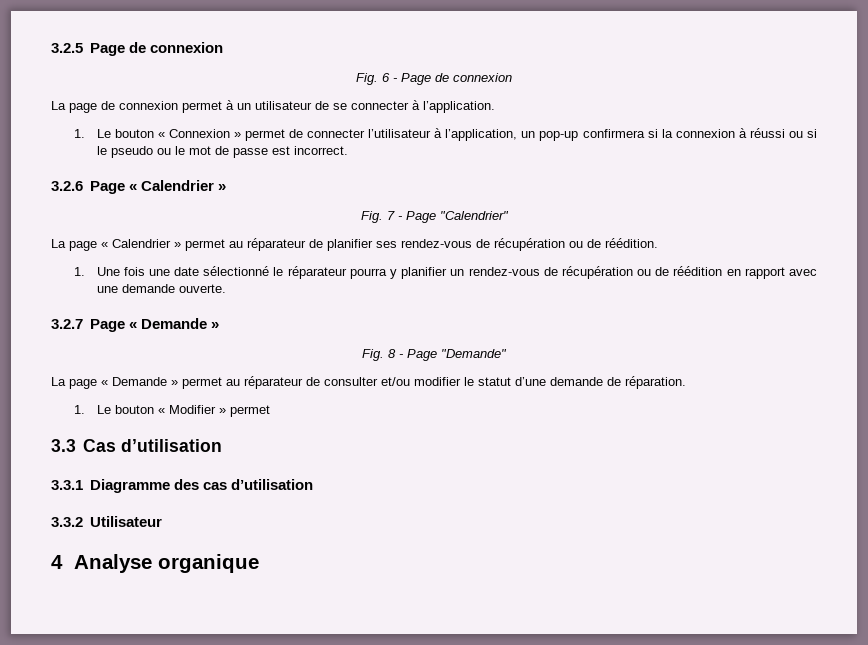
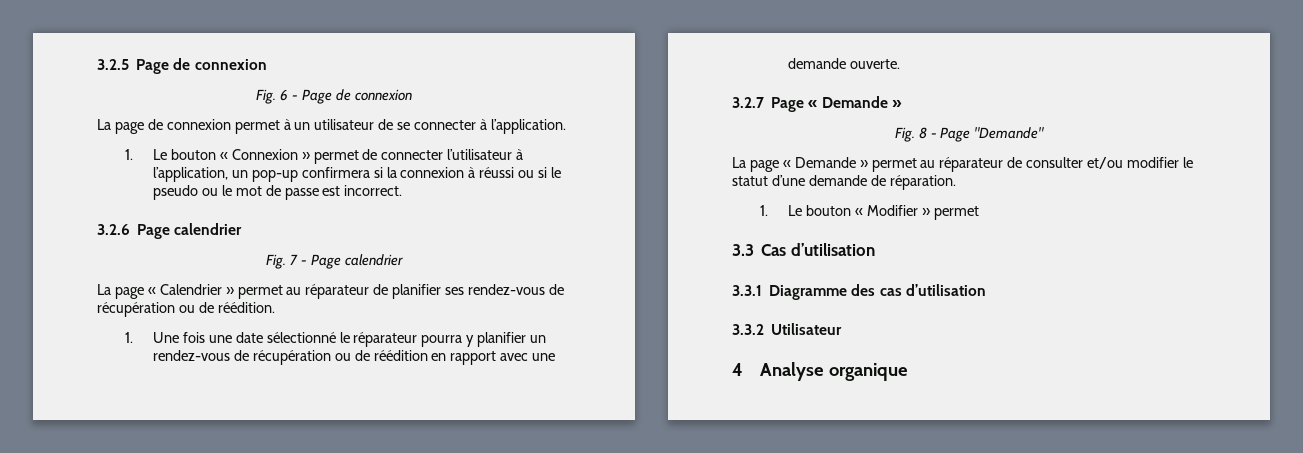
[128,180,226,191] « Calendrier » -> [174,223,243,235] calendrier
[439,211,509,220] "Calendrier" -> [344,254,403,266] calendrier

